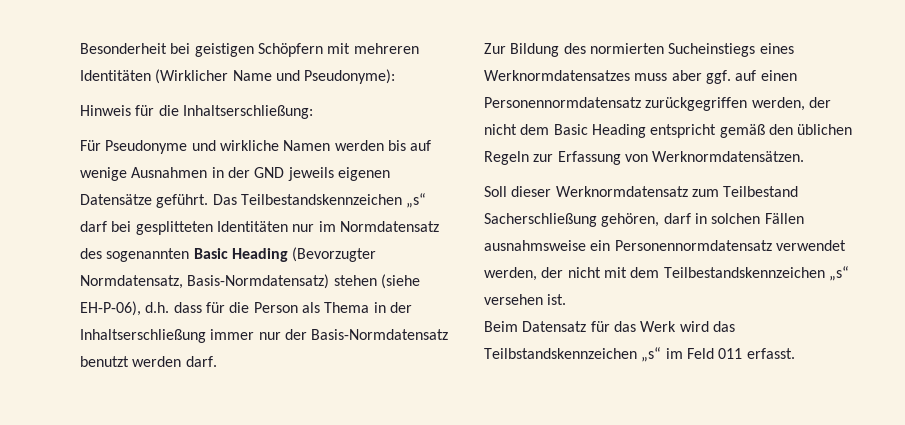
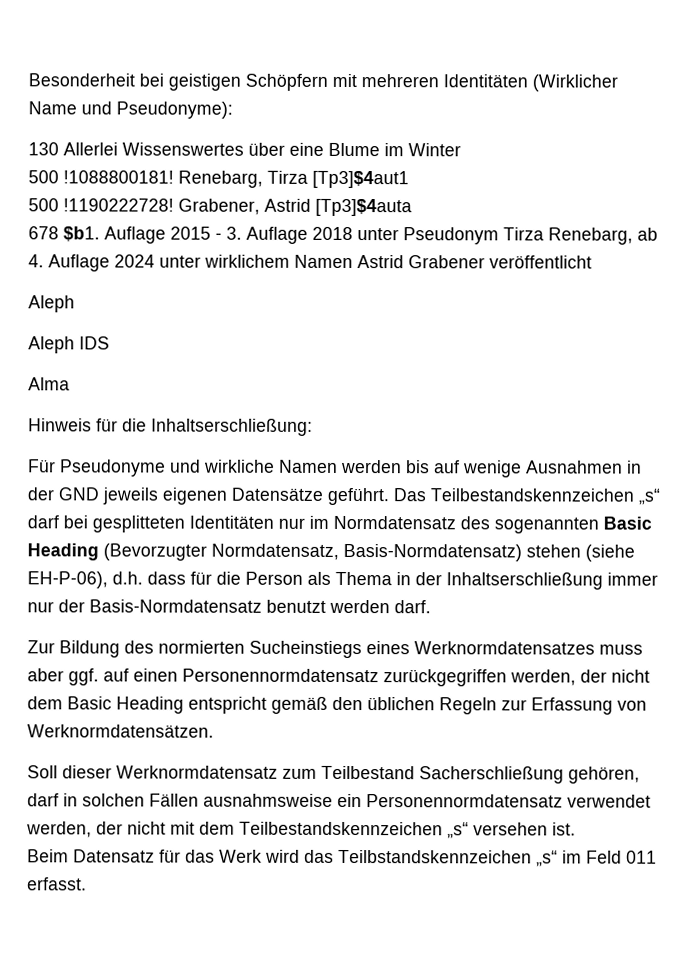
(396, 76) none -> [28,142,461,157] [28,170,409,189] [28,198,412,217] [28,226,658,245] [28,254,592,272] [28,295,75,313] [28,336,110,354] [28,377,70,391] // 130 Allerlei Wissenswertes über eine Blume im Winter // 500 !1088800181! Renebarg, Tirza [Tp3]$4aut1 // 500 !1190222728! Grabener, Astrid [Tp3]$4auta // 678 $b1. Auflage 2015 - 3. Auflage 2018 unter Pseudonym Tirza Renebarg, ab 4. Auflage 2024 unter wirklichem Namen Astrid Grabener veröffentlicht // Aleph // Aleph IDS // Alma

